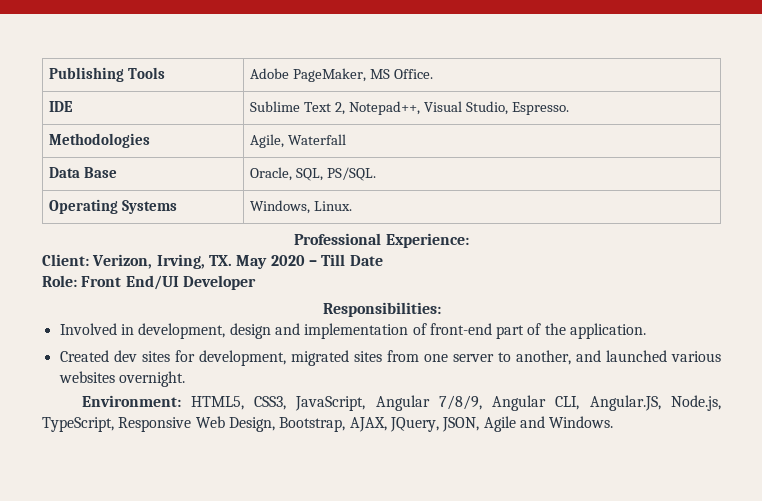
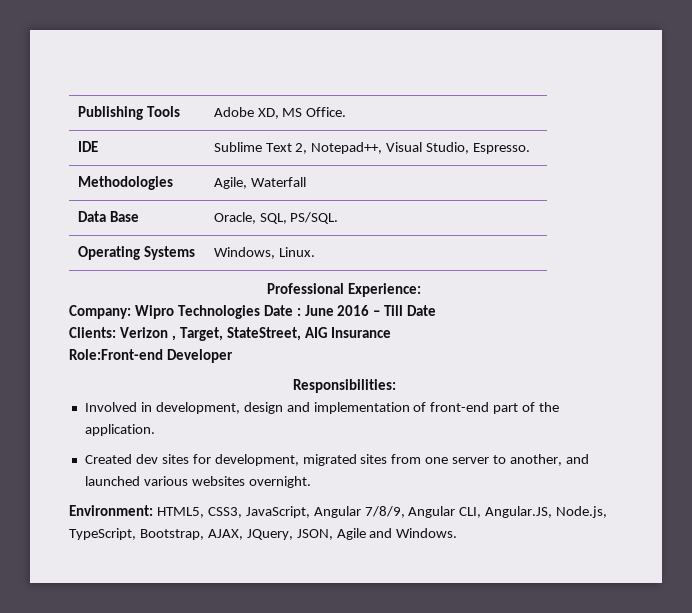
[293,68,367,82] PageMaker, -> [257,108,279,119] XD,
[42,254,383,269] [42,275,179,290] Client: Verizon, Irving, TX. May 2020 – Till Date // Role: Front End/UI -> [69,305,437,319] [69,327,392,341] [69,349,163,360] Company: Wipro Technologies Date : June 2016 – Till Date // Clients: Verizon , Target, StateStreet, AIG Insurance // Role:Front-end
[118,416,275,432] Responsive Web Design, -> (136, 534) none

